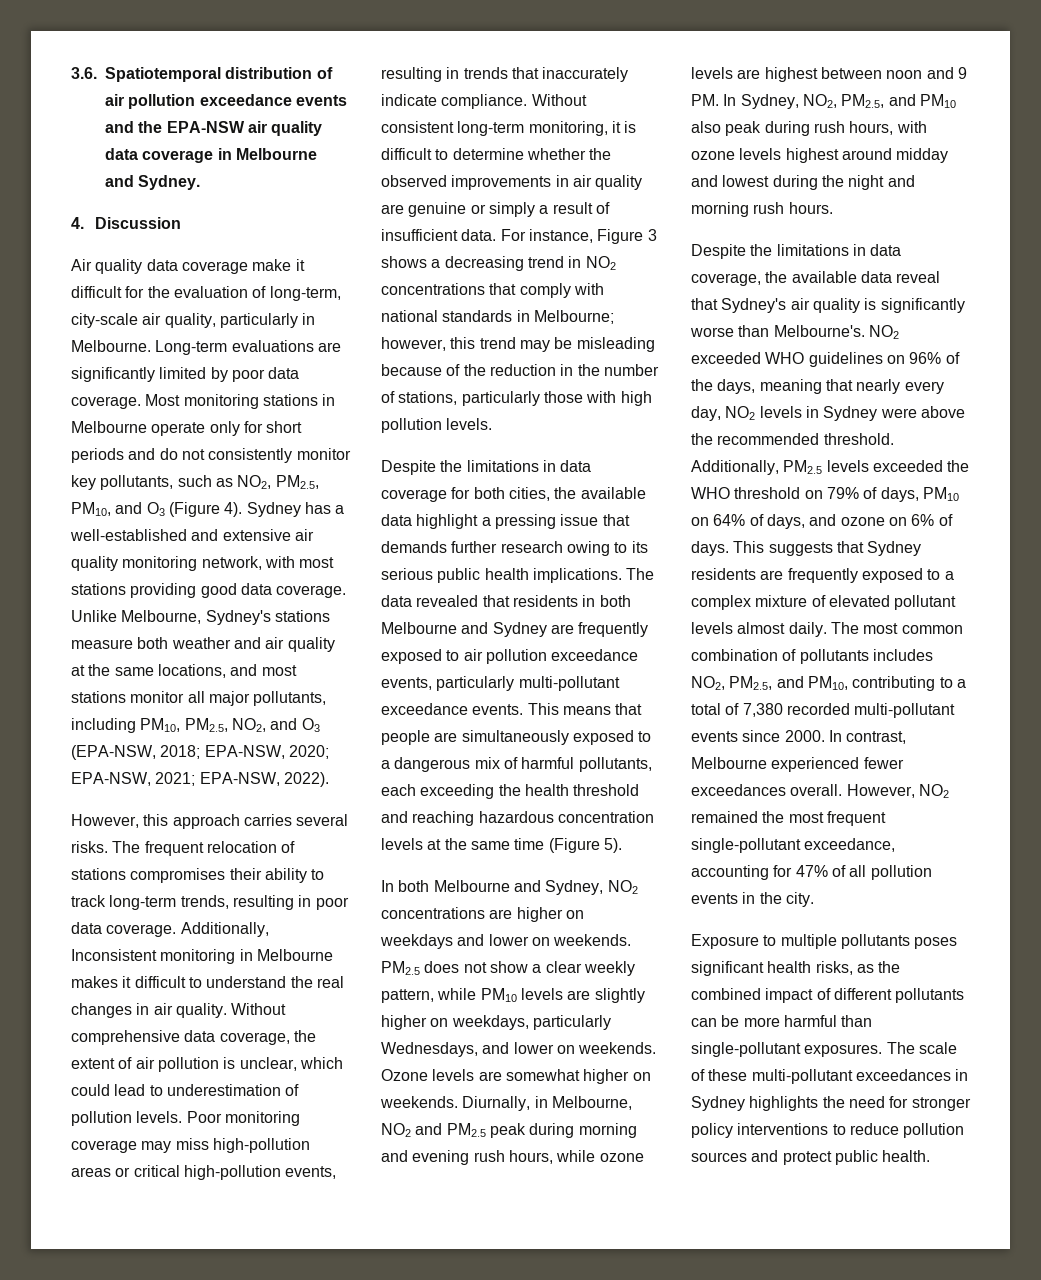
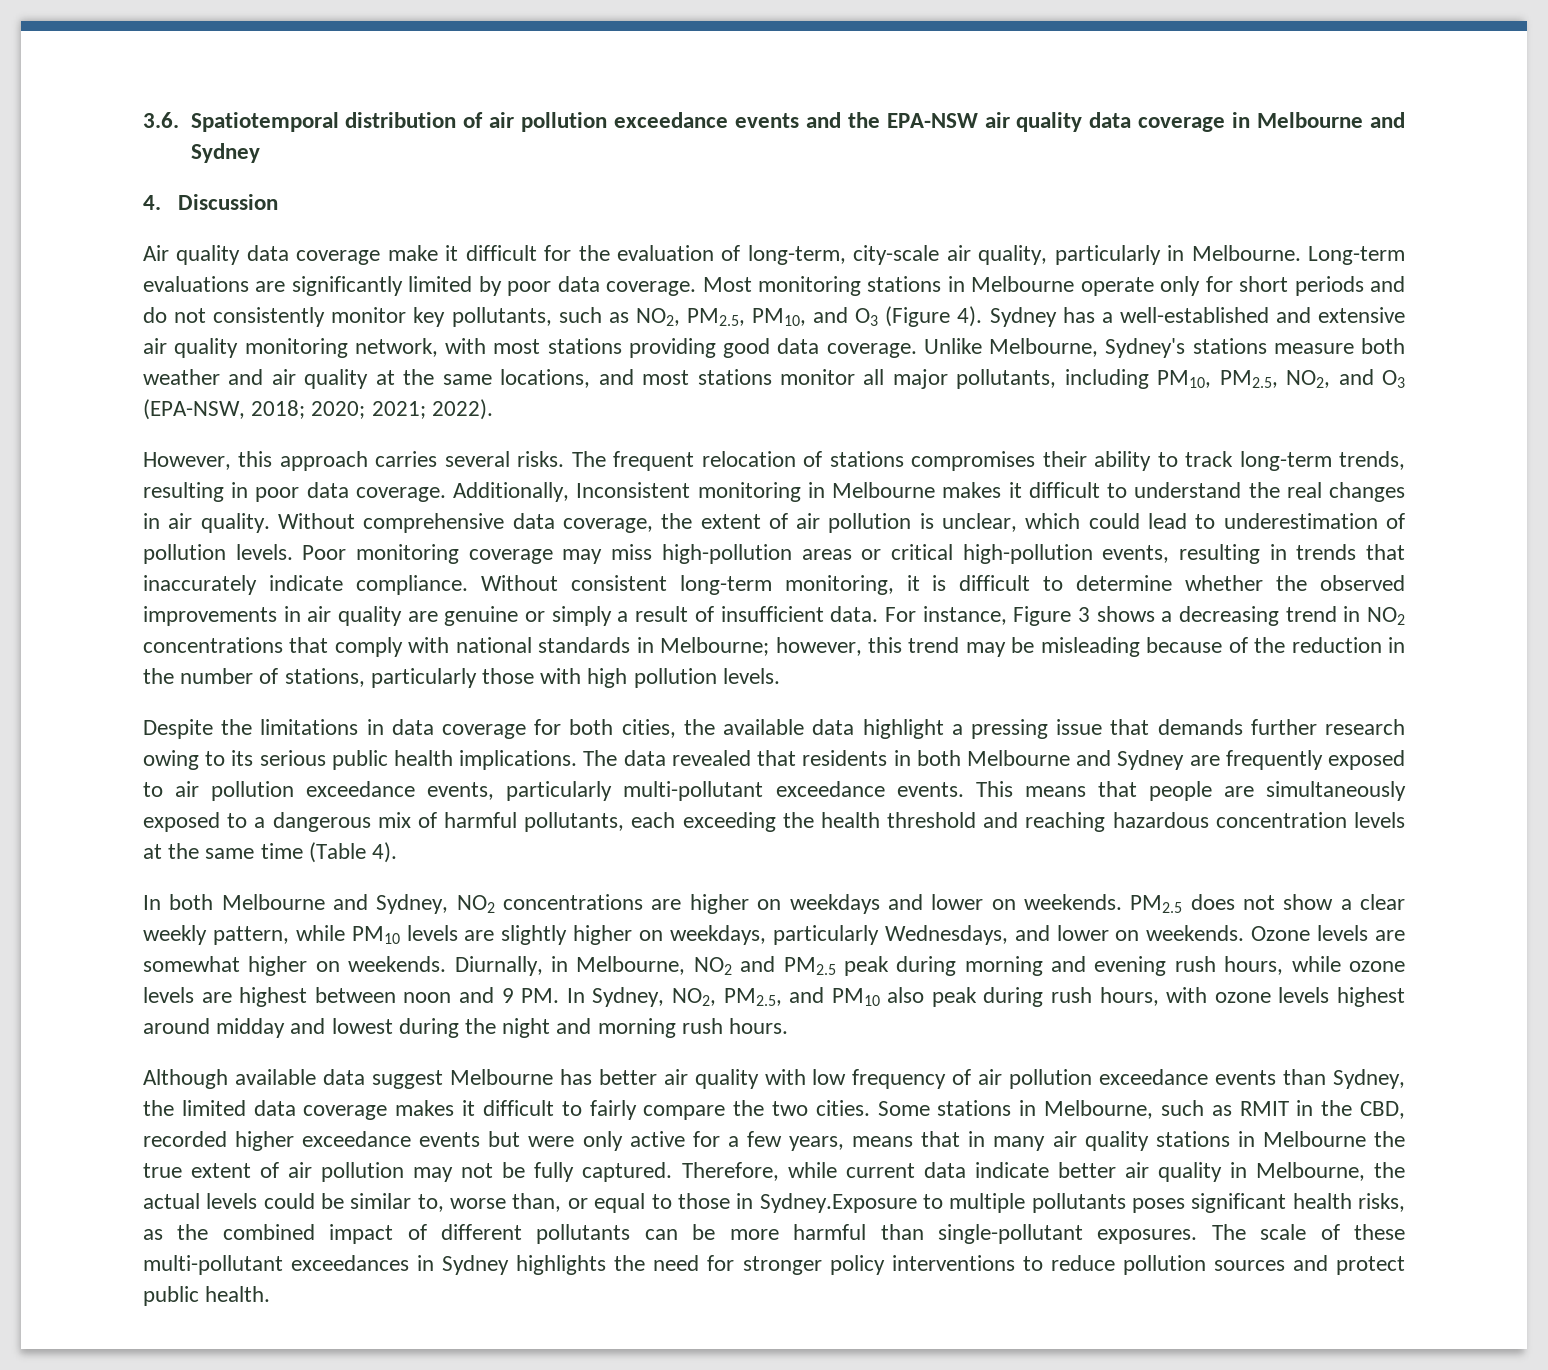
[138,175,201,190] Sydney. -> [190,143,260,163] Sydney
[204,745,329,759] [71,772,280,786] EPA-NSW, 2020; EPA-NSW, 2021; EPA-NSW, -> [311,401,426,419] 2020; 2021;
[548,838,622,853] (Figure 5). -> [308,842,398,863] (Table 4).
[691,244,902,259] [691,271,941,286] [691,298,965,313] [690,325,899,339] [691,352,960,367] [691,379,944,394] [691,406,965,421] [691,433,894,445] [691,460,970,475] [691,487,959,502] [691,514,953,529] [691,541,922,556] [691,568,954,583] [691,595,957,610] [691,622,963,637] [691,649,933,664] [691,676,966,691] [691,703,956,718] [691,730,907,744] [691,757,904,772] [691,784,949,798] [691,811,886,826] [691,838,896,853] [691,865,932,880] [691,892,814,907] [691,934,759,949] Despite the limitations in data coverage, the available data reveal that Sydney's air quality is significantly worse than Melbourne's. NO2 exceeded WHO guidelines on 96% of the days, meaning that nearly every day, NO2 levels in Sydney were above the recommended threshold. Additionally, PM2.5 levels exceeded the WHO threshold on 79% of days, PM10 on 64% of days, and ozone on 6% of days. This suggests that Sydney residents are frequently exposed to a complex mixture of elevated pollutant levels almost daily. The most common combination of pollutants includes NO2, PM2.5, and PM10, contributing to a total of 7,380 recorded multi-pollutant events since 2000. In contrast, Melbourne experienced fewer exceedances overall. However, NO2 remained the most frequent single-pollutant exceedance, accounting for 47% of all pollution events in the city. // Exposure -> [143,1069,1405,1089] [143,1100,1405,1120] [143,1131,1405,1151] [143,1162,1405,1182] [143,1193,917,1213] Although available data suggest Melbourne has better air quality with low frequency of air pollution exceedance events than Sydney, the limited data coverage makes it difficult to fairly compare the two cities. Some stations in Melbourne, such as RMIT in the CBD, recorded higher exceedance events but were only active for a few years, means that in many air quality stations in Melbourne the true extent of air pollution may not be fully captured. Therefore, while current data indicate better air quality in Melbourne, the actual levels could be similar to, worse than, or equal to those in Sydney.Exposure

